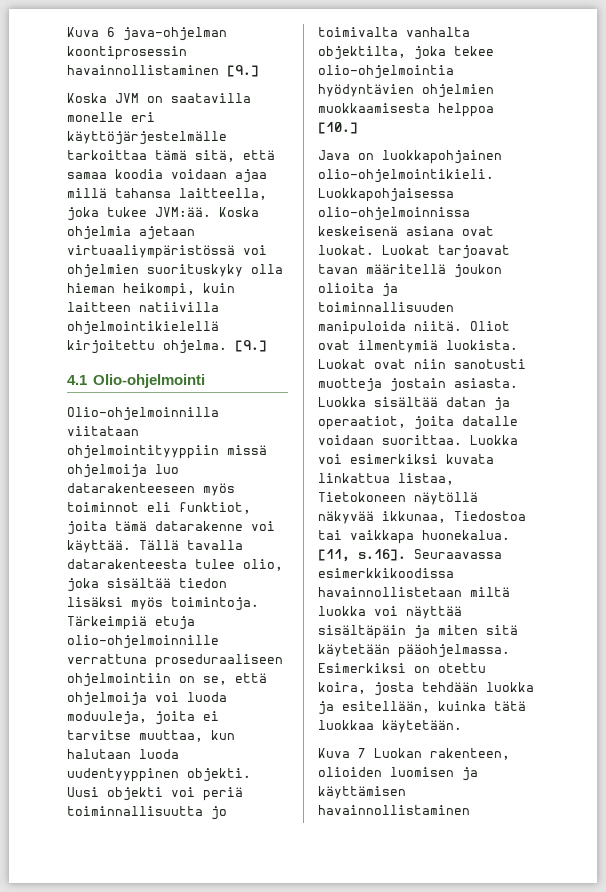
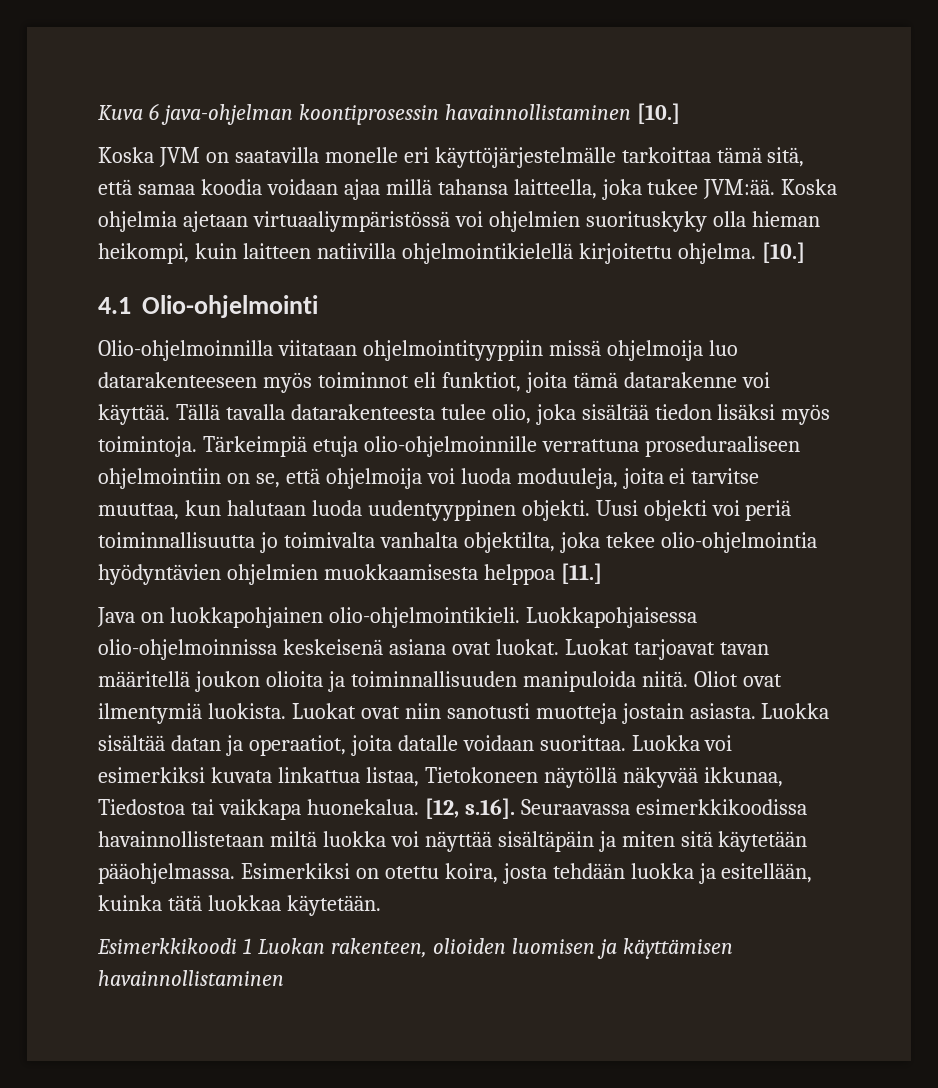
[227,65,259,77] [9.] -> [636,103,680,124] [10.]
[235,340,267,352] [9.] -> [761,242,805,263] [10.]
[318,122,358,134] [10.] -> [560,563,602,584] [11.]
[318,549,350,562] [11, -> [424,798,459,819] [12,
[318,748,366,758] Kuva 7 -> [97,938,252,954] Esimerkkikoodi 1

